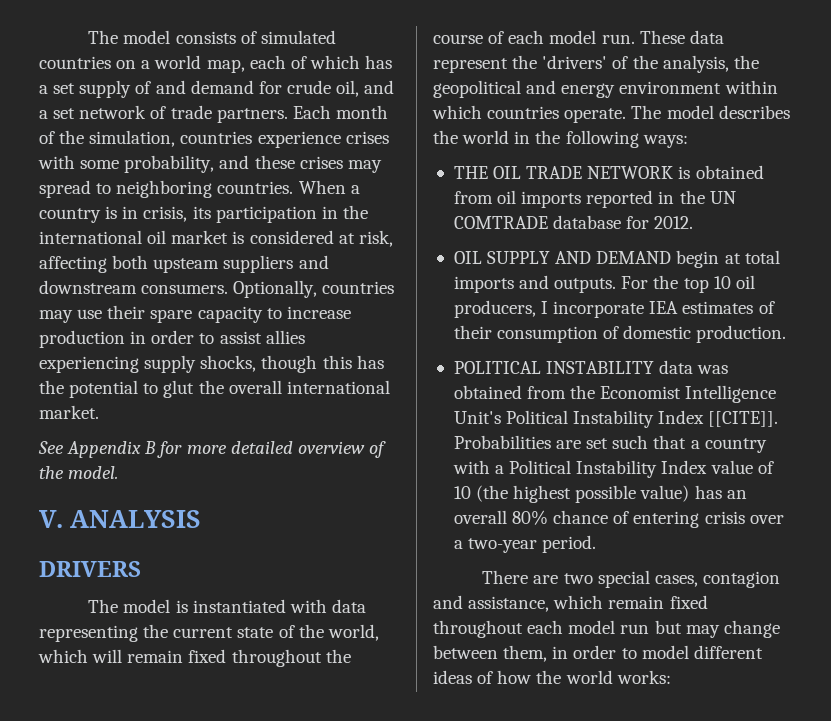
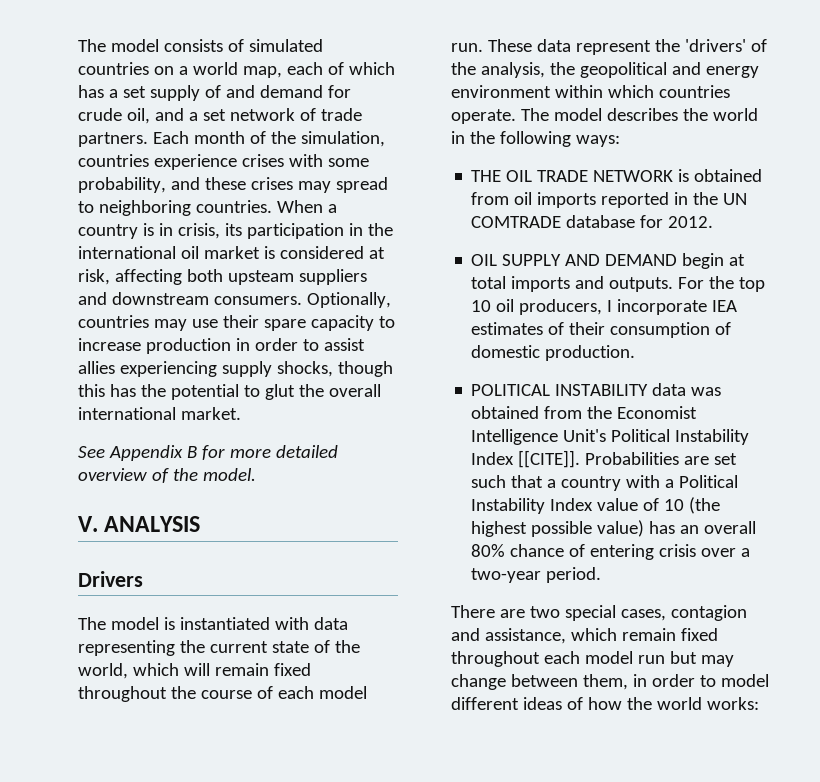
[39,561,141,577] DRIVERS -> [78,571,143,587] Drivers

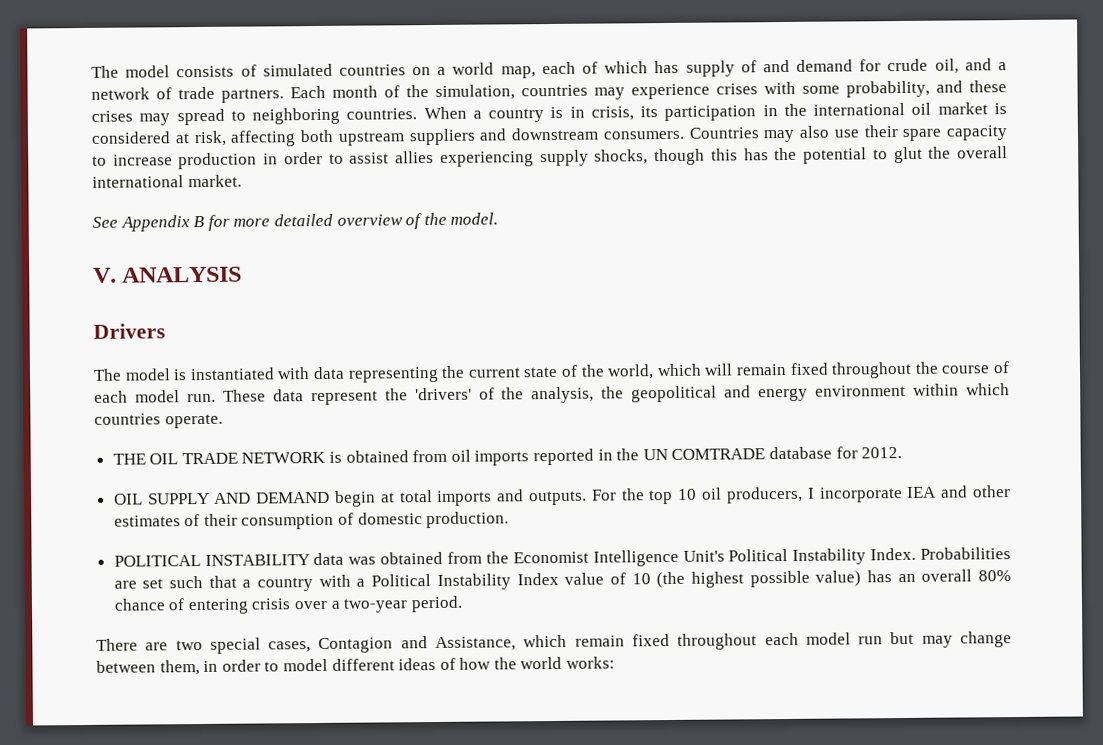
[108,86,146,98] a set -> (680, 67) none
[202,109,226,121] set -> (1007, 66) none
(149, 160) none -> [594,87,625,100] may
[227,270,294,285] upsteam -> [337,131,405,146] upstream
[306,292,391,308] [78,315,187,331] Optionally, countries may -> [688,125,830,143] Countries may also
[520,108,758,121] [451,131,620,147] The model describes the world in the following ways: -> (223, 421) none
(738, 306) none -> [940,485,1011,498] and other
[471,450,581,468] Index [[CITE]]. -> [870,547,917,561] Index.
[670,605,747,621] [451,628,566,644] contagion and assistance, -> [318,636,517,654] Contagion and Assistance,

